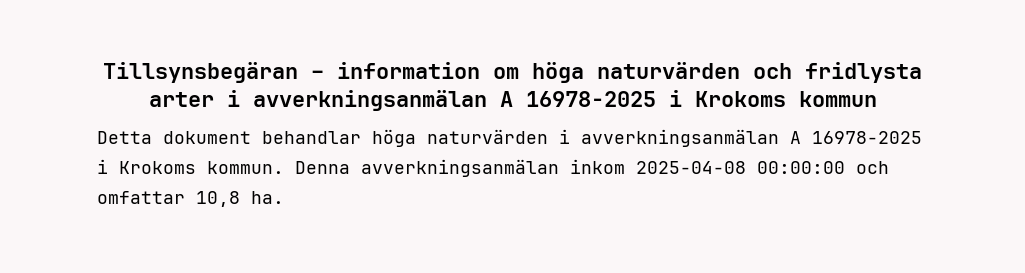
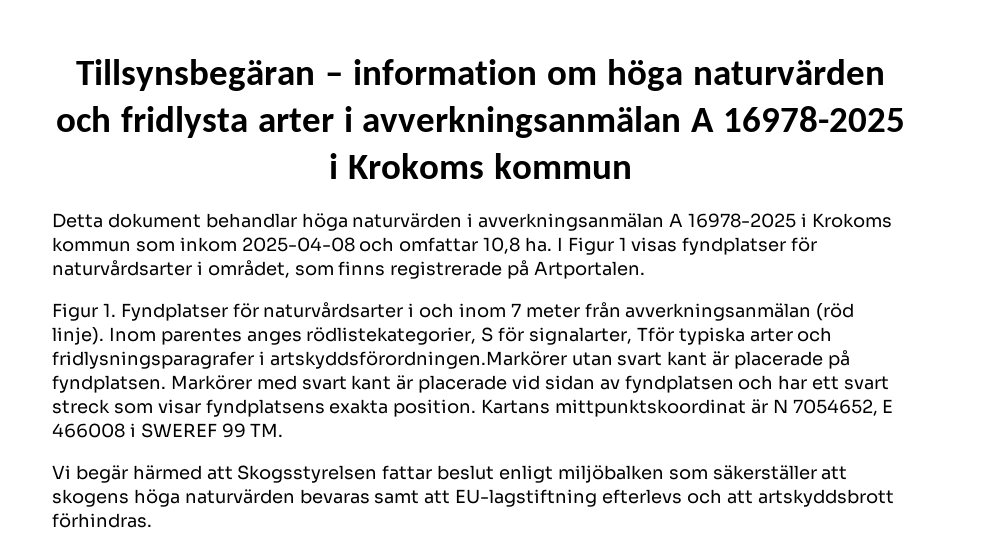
[207,159,559,177] kommun. Denna avverkningsanmälan -> [52,237,175,252] kommun som
[757,161,845,174] 00:00:00 -> (355, 244) none
(284, 197) none -> [556,237,818,255] [52,260,646,279] [52,302,855,321] [52,327,833,345] [52,350,850,369] [52,375,890,393] [52,399,894,417] [52,423,284,438] [52,465,848,483] [52,489,894,507] [52,513,152,528] I Figur 1 visas fyndplatser för naturvårdsarter i området, som finns registrerade på Artportalen. // Figur 1. Fyndplatser för naturvårdsarter i och inom 7 meter från avverkningsanmälan (röd linje). Inom parentes anges rödlistekategorier, S för signalarter, Tför typiska arter och fridlysningsparagrafer i artskyddsförordningen.Markörer utan svart kant är placerade på fyndplatsen. Markörer med svart kant är placerade vid sidan av fyndplatsen och har ett svart streck som visar fyndplatsens exakta position. Kartans mittpunktskoordinat är N 7054652, E 466008 i SWEREF 99 TM. // Vi begär härmed att Skogsstyrelsen fattar beslut enligt miljöbalken som säkerställer att skogens höga naturvärden bevaras samt att EU-lagstiftning efterlevs och att artskyddsbrott förhindras.

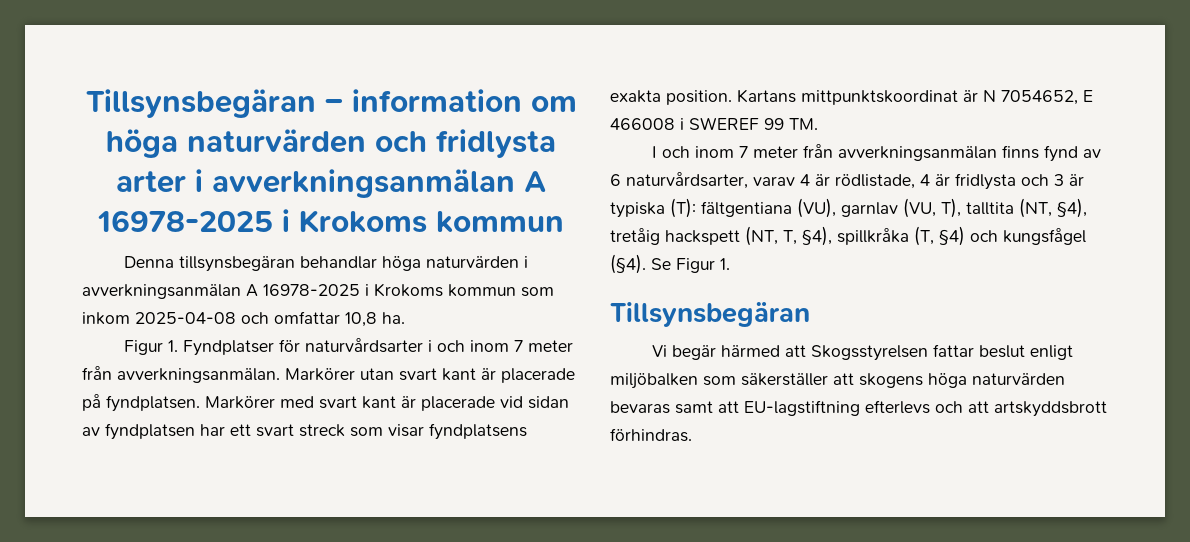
[52,213,201,228] Detta dokument -> [124,256,296,272] Denna tillsynsbegäran
[556,237,818,255] [52,260,646,279] I Figur 1 visas fyndplatser för naturvårdsarter i området, som finns registrerade på Artportalen. -> (405, 318) none
[625,303,855,321] [52,327,833,345] [52,351,567,369] avverkningsanmälan (röd linje). Inom parentes anges rödlistekategorier, S för signalarter, Tför typiska arter och fridlysningsparagrafer i artskyddsförordningen.Markörer -> [117,368,355,383] avverkningsanmälan. Markörer
[738,375,774,390] och -> (195, 431) none
(284, 430) none -> [652,144,1102,162] [610,172,1084,190] [610,198,1087,218] [610,226,1086,246] [610,254,730,274] [610,302,810,327] // I och inom 7 meter från avverkningsanmälan finns fynd av 6 naturvårdsarter, varav 4 är rödlistade, 4 är fridlysta och 3 är typiska (T): fältgentiana (VU), garnlav (VU, T), talltita (NT, §4), tretåig hackspett (NT, T, §4), spillkråka (T, §4) och kungsfågel (§4). Se Figur 1. // Tillsynsbegäran

